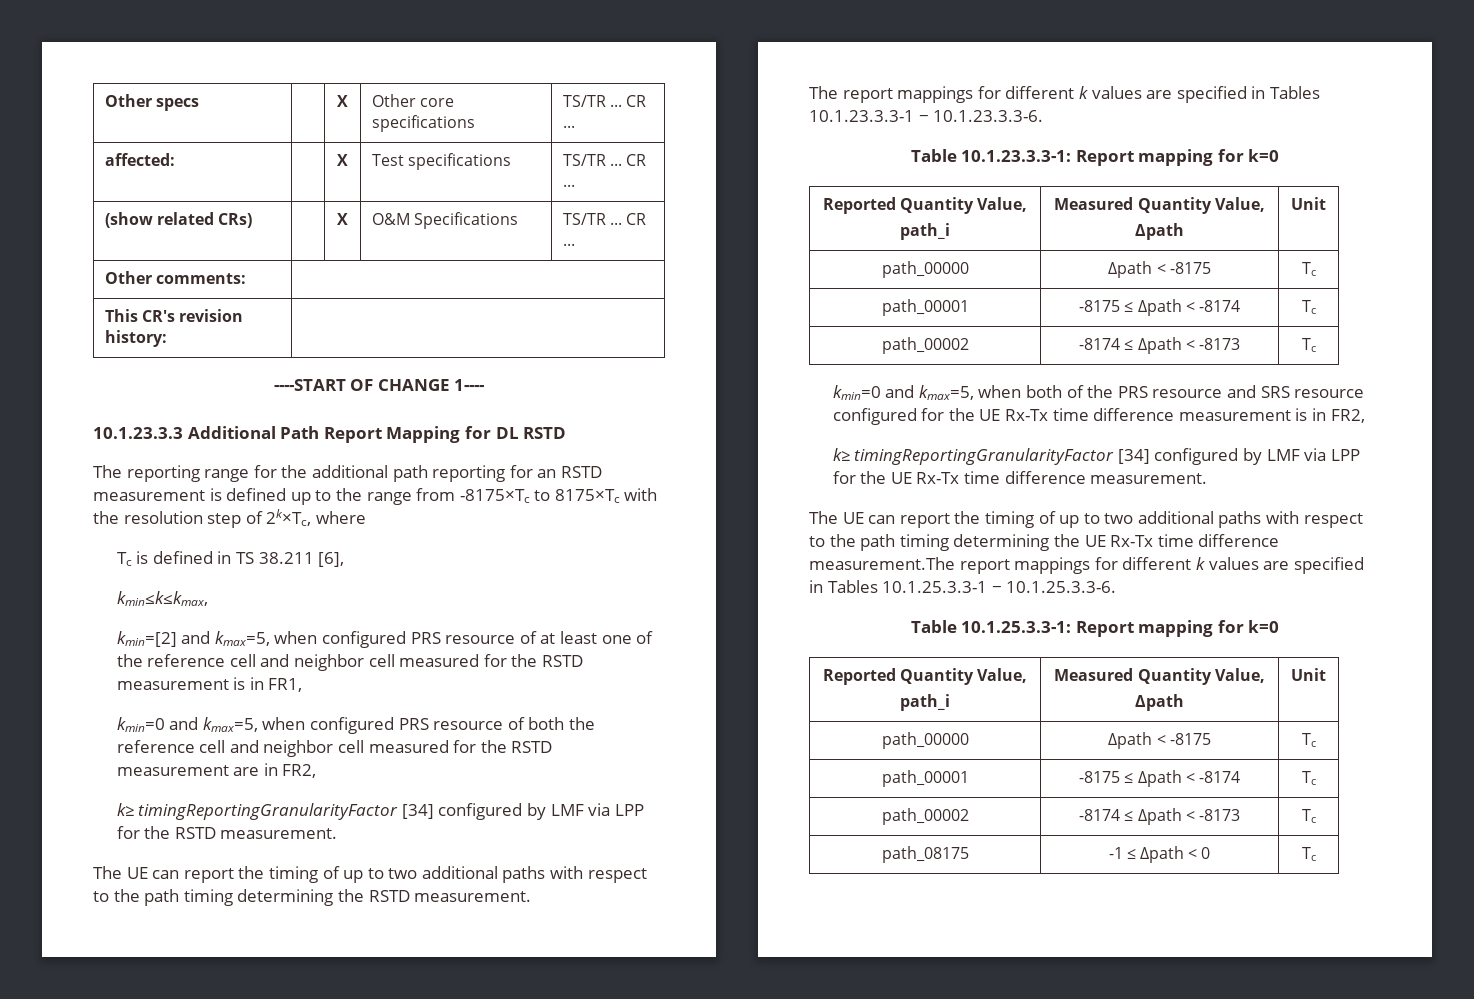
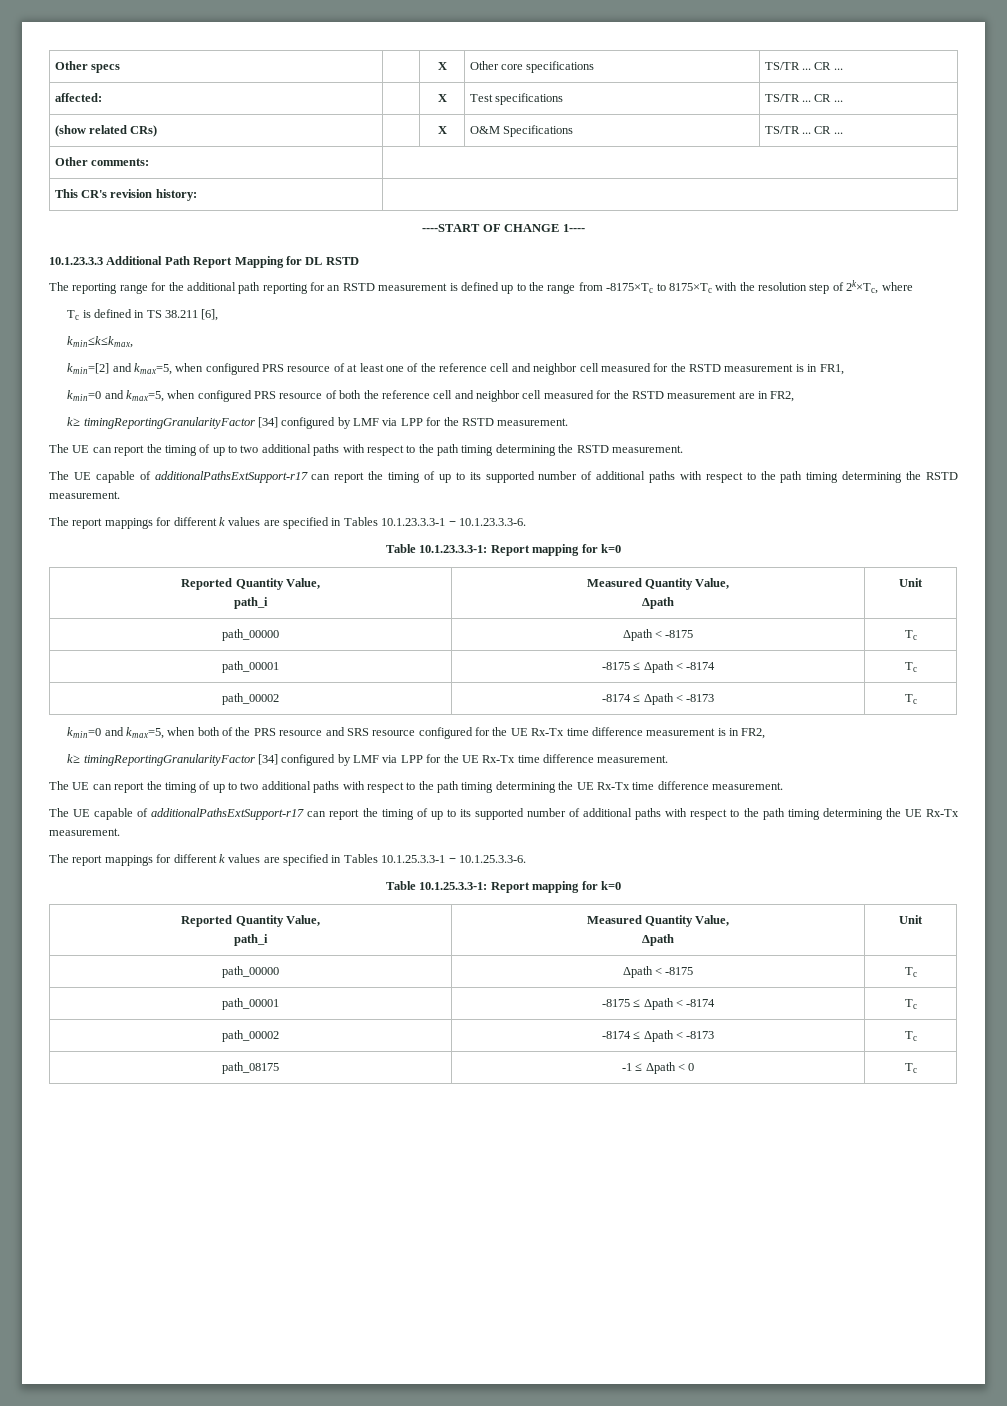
(532, 896) none -> [49,471,958,483] [49,491,120,499] // The UE capable of additionalPathsExtSupport-r17 can report the timing of up to its supported number of additional paths with respect to the path timing determining the RSTD measurement.
[809,557,955,570] measurement.The -> [712,782,783,790] [49,808,959,820] [49,828,120,836] [49,854,69,863] measurement. // The UE capable of additionalPathsExtSupport-r17 can report the timing of up to its supported number of additional paths with respect to the path timing determining the UE Rx-Tx measurement. // The

